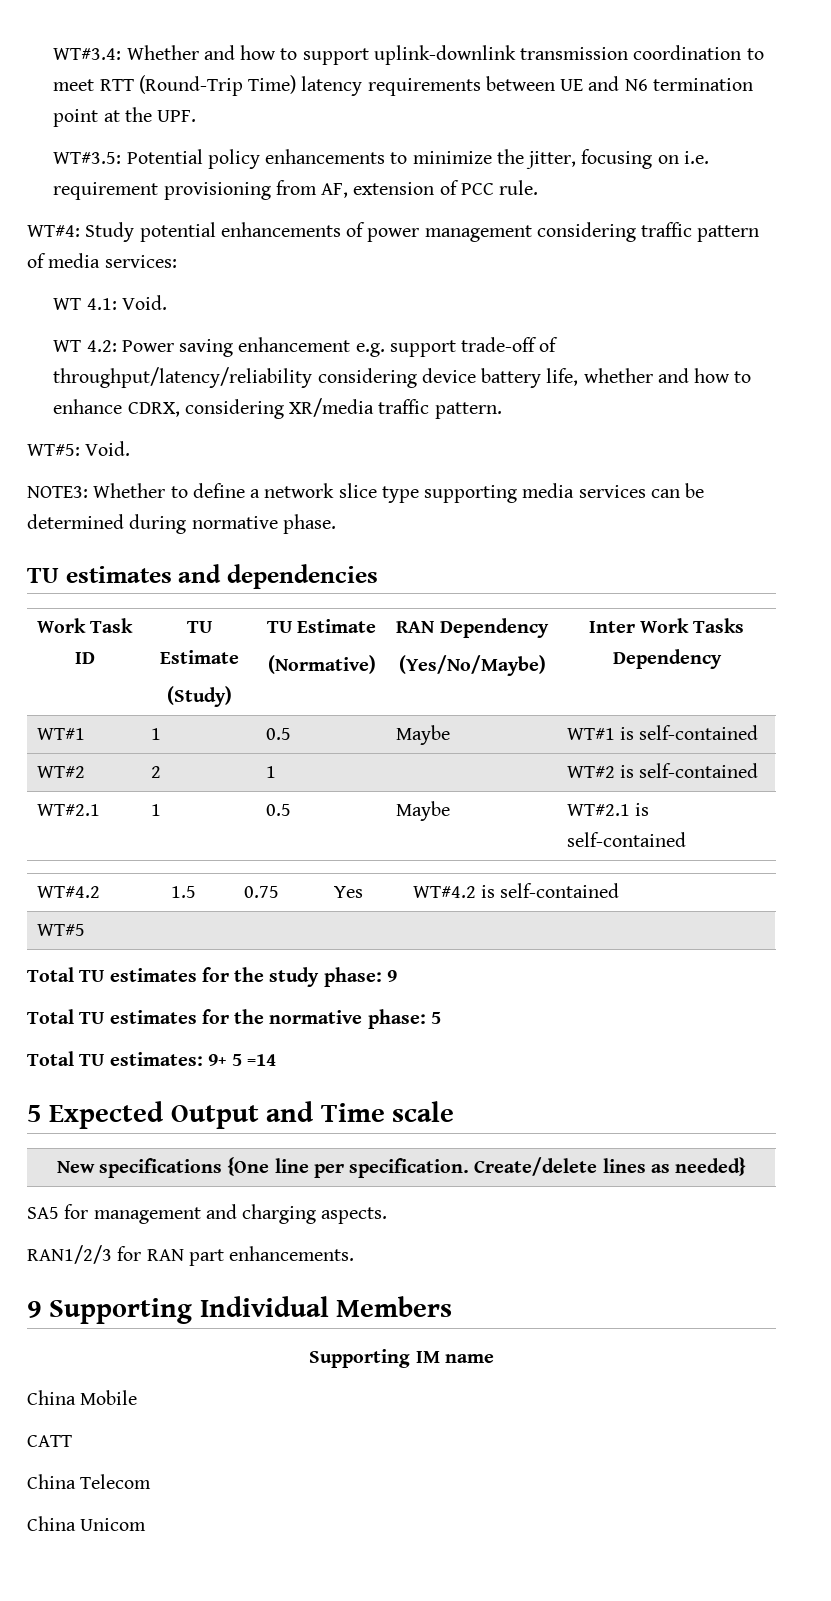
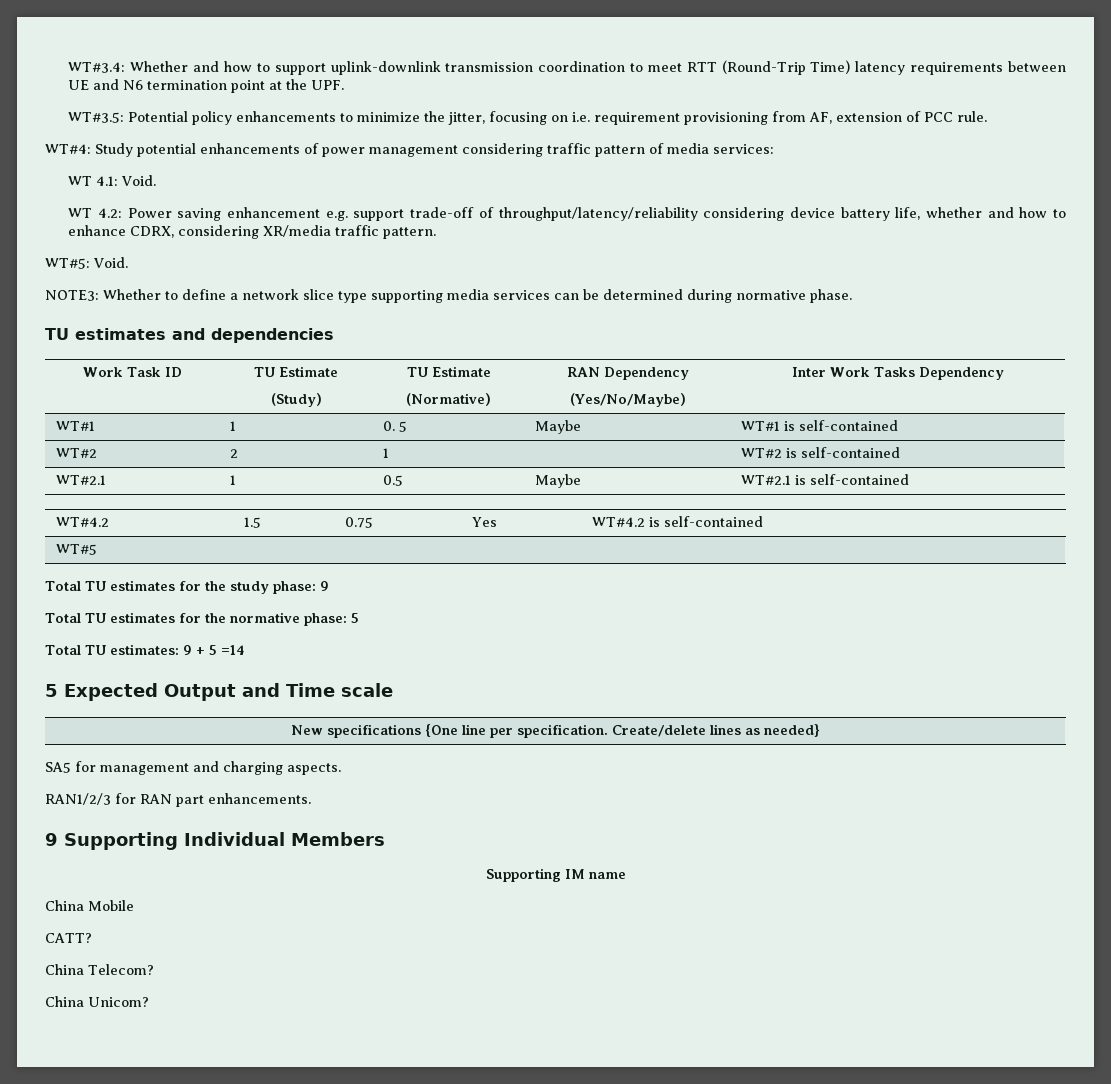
[265,728,291,740] 0.5 -> [383,421,408,432] 0. 5
[207,1054,227,1066] 9+ -> [182,645,205,655] 9 +
[27,1435,72,1447] [27,1474,152,1489] [27,1516,147,1531] CATT // China Telecom // China Unicom -> [45,933,92,943] [45,964,154,975] [45,996,149,1007] CATT? // China Telecom? // China Unicom?

